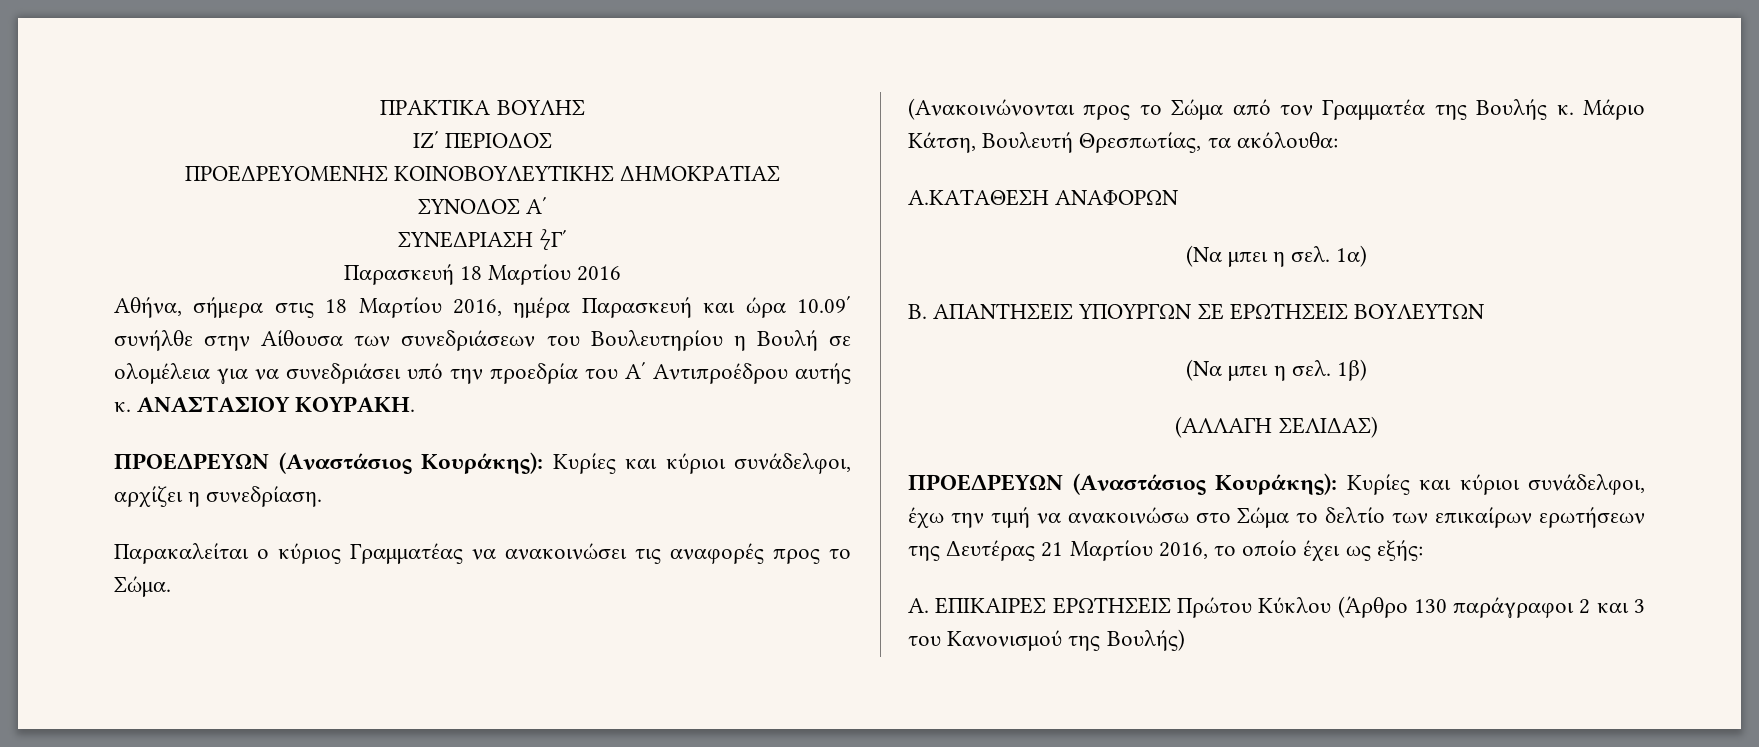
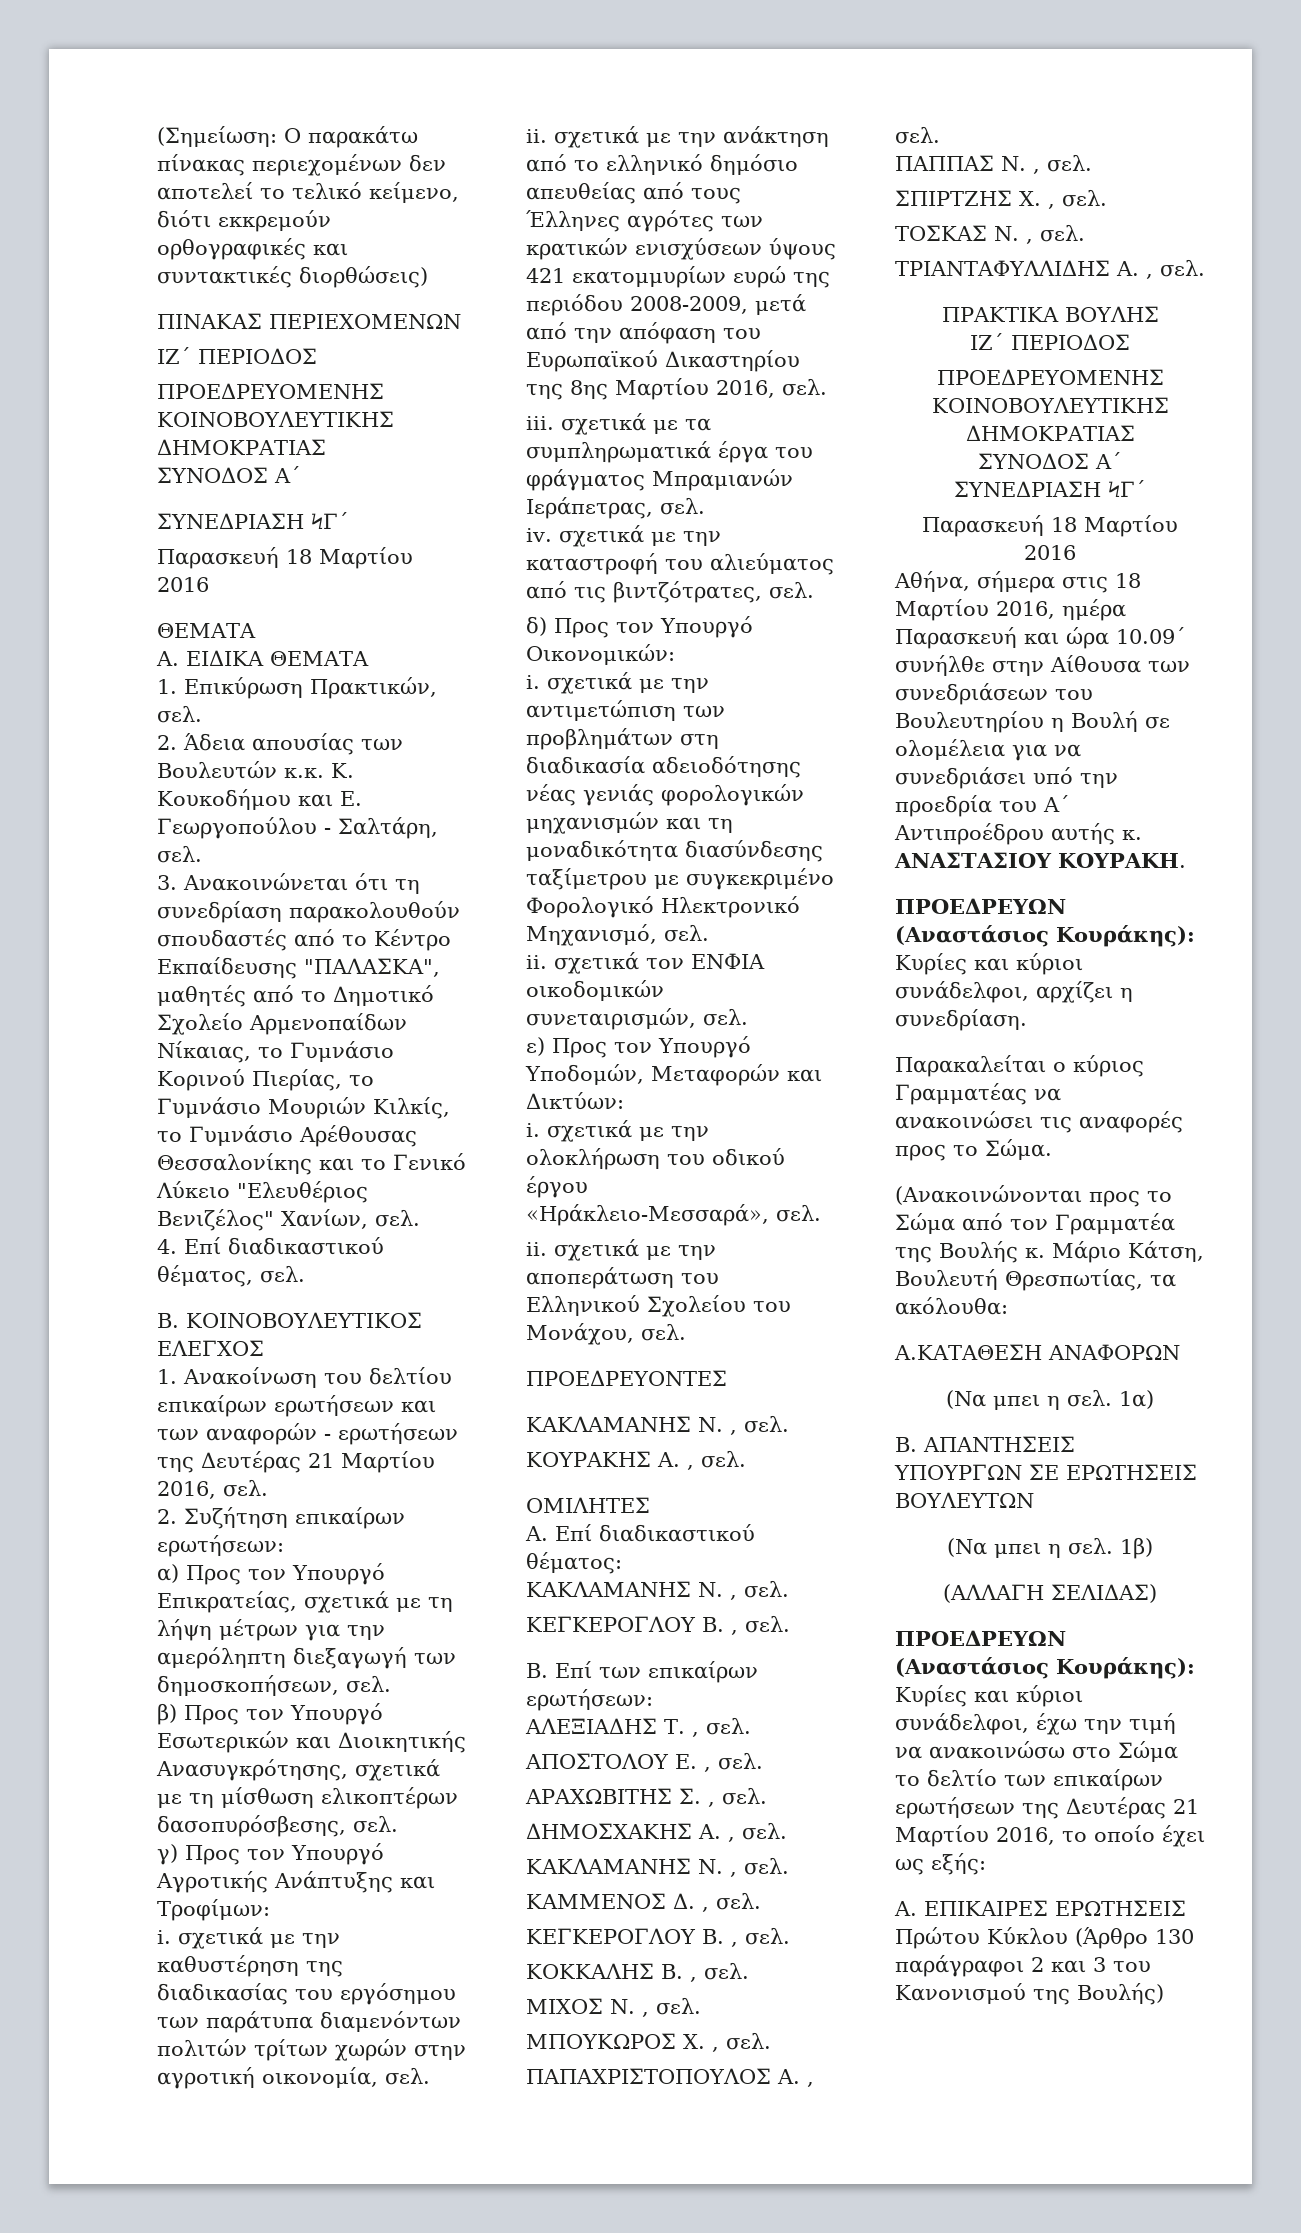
(380, 107) none -> [157,126,418,148] [157,154,446,176] [157,182,459,203] [157,210,331,232] [157,238,348,260] [157,266,428,288] [157,313,461,329] [157,347,317,364] [157,383,384,399] [157,411,394,427] [157,439,326,455] [157,466,301,483] [157,512,349,529] [157,547,413,569] [157,577,209,592] [157,623,256,638] [156,650,369,666] [157,677,437,699] [157,705,202,723] [157,733,403,755] [157,761,354,779] [157,789,362,810] [157,817,438,839] [157,845,202,863] [157,873,420,894] [157,901,460,923] [157,929,451,951] [157,957,440,979] [157,985,434,1007] [157,1013,407,1035] [157,1041,394,1063] [157,1069,374,1091] [157,1097,450,1119] [157,1125,417,1147] [157,1153,466,1175] [156,1181,368,1203] [157,1209,420,1231] [157,1237,384,1255] [157,1265,305,1287] [157,1312,422,1328] [157,1340,264,1356] [157,1367,452,1388] [157,1395,436,1417] [157,1423,458,1445] [157,1451,435,1473] [157,1479,268,1499] [157,1507,405,1529] [157,1535,284,1557] [157,1563,385,1585] [157,1591,453,1613] [157,1619,385,1641] [157,1647,456,1669] [157,1675,391,1696] [157,1703,383,1725] [157,1731,466,1753] [156,1759,440,1781] [157,1787,458,1809] [157,1815,398,1837] [157,1843,384,1865] [156,1871,435,1893] [157,1899,270,1921] [157,1927,340,1949] [157,1955,343,1977] [157,1983,456,2005] [157,2011,461,2033] [157,2039,466,2061] [157,2067,430,2089] [526,126,829,148] [526,154,798,175] [526,182,741,204] [526,210,763,232] [526,238,836,260] [526,266,830,288] [526,294,806,316] [526,322,761,344] [526,350,800,372] [526,378,827,400] [526,413,711,435] [526,441,813,463] [526,469,793,491] [526,497,705,519] [526,525,721,547] [526,553,834,575] [526,581,814,603] [526,616,753,638] [526,644,675,665] [526,672,709,694] [526,700,725,721] [526,728,719,750] [526,756,801,778] [526,784,804,806] [526,812,733,834] [526,840,823,862] [526,868,834,890] [526,896,800,918] [526,924,709,946] [526,952,765,974] [526,980,664,1001] [526,1008,748,1030] [526,1036,751,1058] [525,1064,822,1086] [526,1092,624,1110] [526,1120,709,1142] [526,1148,785,1170] [526,1176,588,1198] [526,1204,821,1226] [526,1239,716,1261] [526,1267,719,1289] [526,1295,791,1317] [526,1323,686,1345] [526,1370,727,1386] [526,1415,789,1435] [526,1450,746,1470] [526,1497,650,1513] [525,1524,755,1542] [526,1552,622,1574] [526,1580,789,1600] [526,1615,790,1635] [526,1661,758,1683] [526,1689,653,1711] [525,1717,751,1737] [525,1752,763,1772] [525,1787,767,1807] [526,1822,787,1842] [526,1857,789,1877] [526,1892,761,1912] [526,1927,790,1947] [526,1962,749,1982] [526,1997,701,2017] [526,2032,771,2052] [526,2068,814,2087] [895,126,940,144] [895,154,1092,174] [895,189,1107,209] [895,224,1085,244] [895,259,1205,279] (Σημείωση: Ο παρακάτω πίνακας περιεχομένων δεν αποτελεί το τελικό κείμενο, διότι εκκρεμούν ορθογραφικές και συντακτικές διορθώσεις) // ΠΙΝΑΚΑΣ ΠΕΡΙΕΧΟΜΕΝΩΝ // ΙΖ΄ ΠΕΡΙΟΔΟΣ // ΠΡΟΕΔΡΕΥΟΜΕΝΗΣ ΚΟΙΝΟΒΟΥΛΕΥΤΙΚΗΣ ΔΗΜΟΚΡΑΤΙΑΣ // ΣΥΝΟΔΟΣ Α΄ // ΣΥΝΕΔΡΙΑΣΗ ϞΓ΄ // Παρασκευή 18 Μαρτίου 2016 // ΘΕΜΑΤΑ // Α. ΕΙΔΙΚΑ ΘΕΜΑΤΑ // 1. Επικύρωση Πρακτικών, σελ. // 2. Άδεια απουσίας των Βουλευτών κ.κ. Κ. Κουκοδήμου και Ε. Γεωργοπούλου - Σαλτάρη, σελ. // 3. Ανακοινώνεται ότι τη συνεδρίαση παρακολουθούν σπουδαστές από το Κέντρο Εκπαίδευσης "ΠΑΛΑΣΚΑ", μαθητές από το Δημοτικό Σχολείο Αρμενοπαίδων Νίκαιας, το Γυμνάσιο Κορινού Πιερίας, το Γυμνάσιο Μουριών Κιλκίς, το Γυμνάσιο Αρέθουσας Θεσσαλονίκης και το Γενικό Λύκειο "Ελευθέριος Βενιζέλος" Χανίων, σελ. // 4. Επί διαδικαστικού θέματος, σελ. // Β. ΚΟΙΝΟΒΟΥΛΕΥΤΙΚΟΣ ΕΛΕΓΧΟΣ // 1. Ανακοίνωση του δελτίου επικαίρων ερωτήσεων και των αναφορών - ερωτήσεων της Δευτέρας 21 Μαρτίου 2016, σελ. // 2. Συζήτηση επικαίρων ερωτήσεων: // α) Προς τον Υπουργό Επικρατείας, σχετικά με τη λήψη μέτρων για την αμερόληπτη διεξαγωγή των δημοσκοπήσεων, σελ. // β) Προς τον Υπουργό Εσωτερικών και Διοικητικής Ανασυγκρότησης, σχετικά με τη μίσθωση ελικοπτέρων δασοπυρόσβεσης, σελ. // γ) Προς τον Υπουργό Αγροτικής Ανάπτυξης και Τροφίμων: // i. σχετικά με την καθυστέρηση της διαδικασίας του εργόσημου των παράτυπα διαμενόντων πολιτών τρίτων χωρών στην αγροτική οικονομία, σελ. // ii. σχετικά με την ανάκτηση από το ελληνικό δημόσιο απευθείας από τους Έλληνες αγρότες των κρατικών ενισχύσεων ύψους 421 εκατομμυρίων ευρώ της περιόδου 2008-2009, μετά από την απόφαση του Ευρωπαϊκού Δικαστηρίου της 8ης Μαρτίου 2016, σελ. // iii. σχετικά με τα συμπληρωματικά έργα του φράγματος Μπραμιανών Ιεράπετρας, σελ. // iv. σχετικά με την καταστροφή του αλιεύματος από τις βιντζότρατες, σελ. // δ) Προς τον Υπουργό Οικονομικών: // i. σχετικά με την αντιμετώπιση των προβλημάτων στη διαδικασία αδειοδότησης νέας γενιάς φορολογικών μηχανισμών και τη μοναδικότητα διασύνδεσης ταξίμετρου με συγκεκριμένο Φορολογικό Ηλεκτρονικό Μηχανισμό, σελ. // ii. σχετικά τον ΕΝΦΙΑ οικοδομικών συνεταιρισμών, σελ. // ε) Προς τον Υπουργό Υποδομών, Μεταφορών και Δικτύων: // i. σχετικά με την ολοκλήρωση του οδικού έργου «Ηράκλειο-Μεσσαρά», σελ. // ii. σχετικά με την αποπεράτωση του Ελληνικού Σχολείου του Μονάχου, σελ. // ΠΡΟΕΔΡΕΥΟΝΤΕΣ // ΚΑΚΛΑΜΑΝΗΣ Ν. , σελ. // ΚΟΥΡΑΚΗΣ Α. , σελ. // ΟΜΙΛΗΤΕΣ // Α. Επί διαδικαστικού θέματος: // ΚΑΚΛΑΜΑΝΗΣ Ν. , σελ. // ΚΕΓΚΕΡΟΓΛΟΥ Β. , σελ. // Β. Επί των επικαίρων ερωτήσεων: // ΑΛΕΞΙΑΔΗΣ Τ. , σελ. // ΑΠΟΣΤΟΛΟΥ Ε. , σελ. // ΑΡΑΧΩΒΙΤΗΣ Σ. , σελ. // ΔΗΜΟΣΧΑΚΗΣ Α. , σελ. // ΚΑΚΛΑΜΑΝΗΣ Ν. , σελ. // ΚΑΜΜΕΝΟΣ Δ. , σελ. // ΚΕΓΚΕΡΟΓΛΟΥ Β. , σελ. // ΚΟΚΚΑΛΗΣ Β. , σελ. // ΜΙΧΟΣ Ν. , σελ. // ΜΠΟΥΚΩΡΟΣ Χ. , σελ. // ΠΑΠΑΧΡΙΣΤΟΠΟΥΛΟΣ Α. , σελ. // ΠΑΠΠΑΣ Ν. , σελ. // ΣΠΙΡΤΖΗΣ Χ. , σελ. // ΤΟΣΚΑΣ Ν. , σελ. // ΤΡΙΑΝΤΑΦΥΛΛΙΔΗΣ Α. , σελ. //

